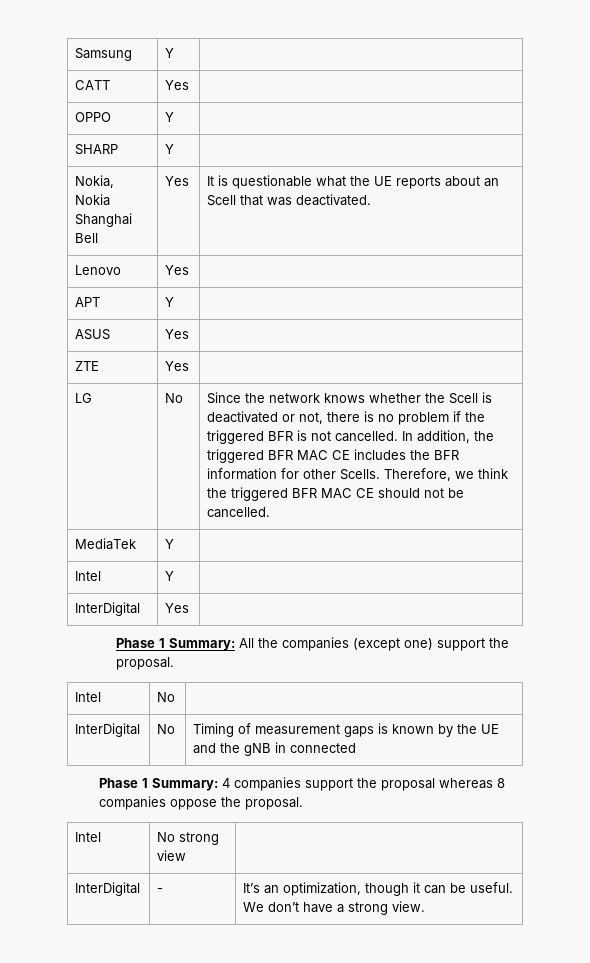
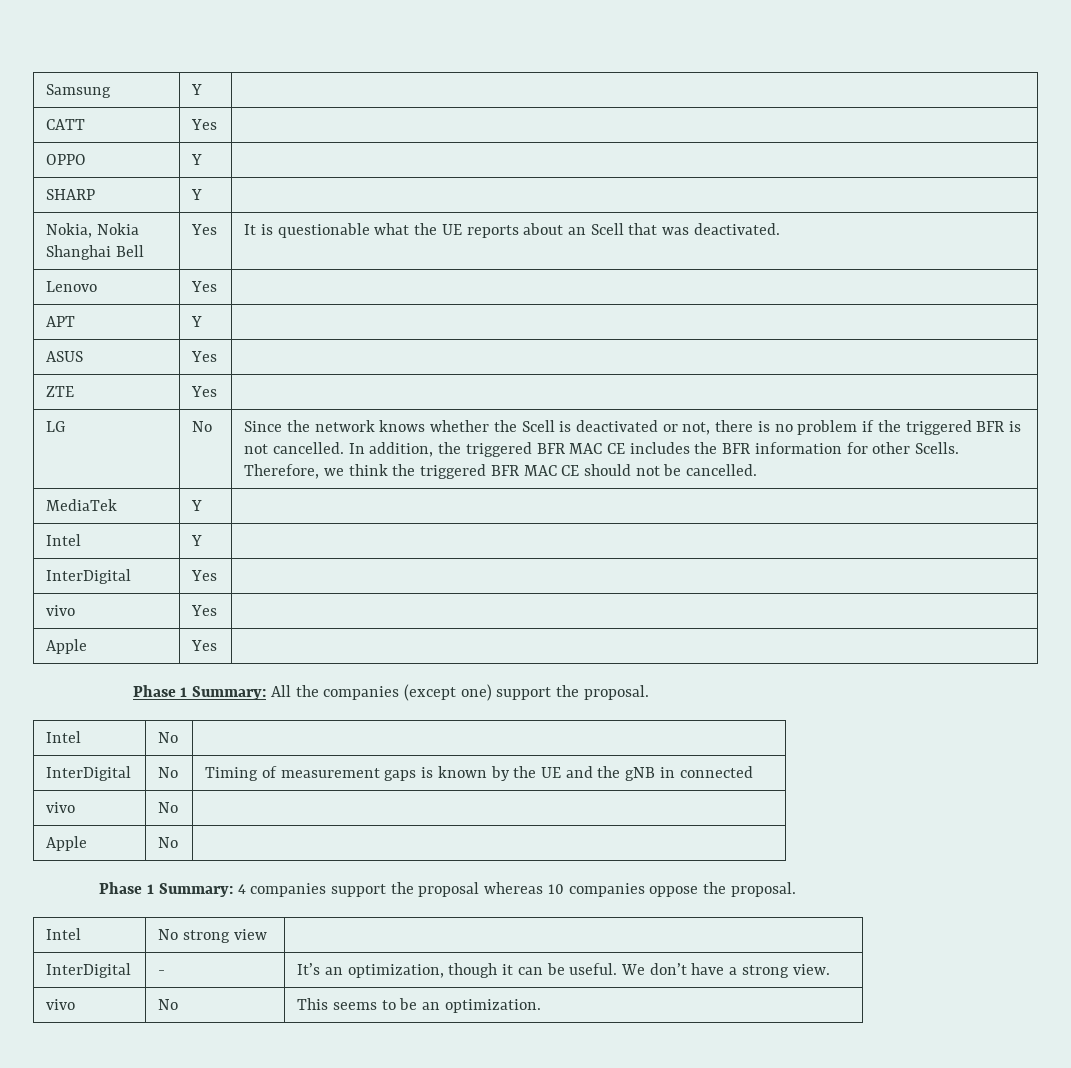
(190, 608) none -> [46,605,76,616] [191,605,218,616] [46,639,88,654] [191,640,218,651] // vivo | Yes | // Apple | Yes |
(357, 748) none -> [46,802,76,813] [158,802,179,813] [46,836,88,851] [158,837,179,848] // vivo | No | // Apple | No |
[497,778,506,788] 8 -> [547,884,564,894] 10
(426, 906) none -> [46,999,76,1010] [158,999,179,1010] [297,998,541,1013] // vivo | No | This seems to be an optimization.

